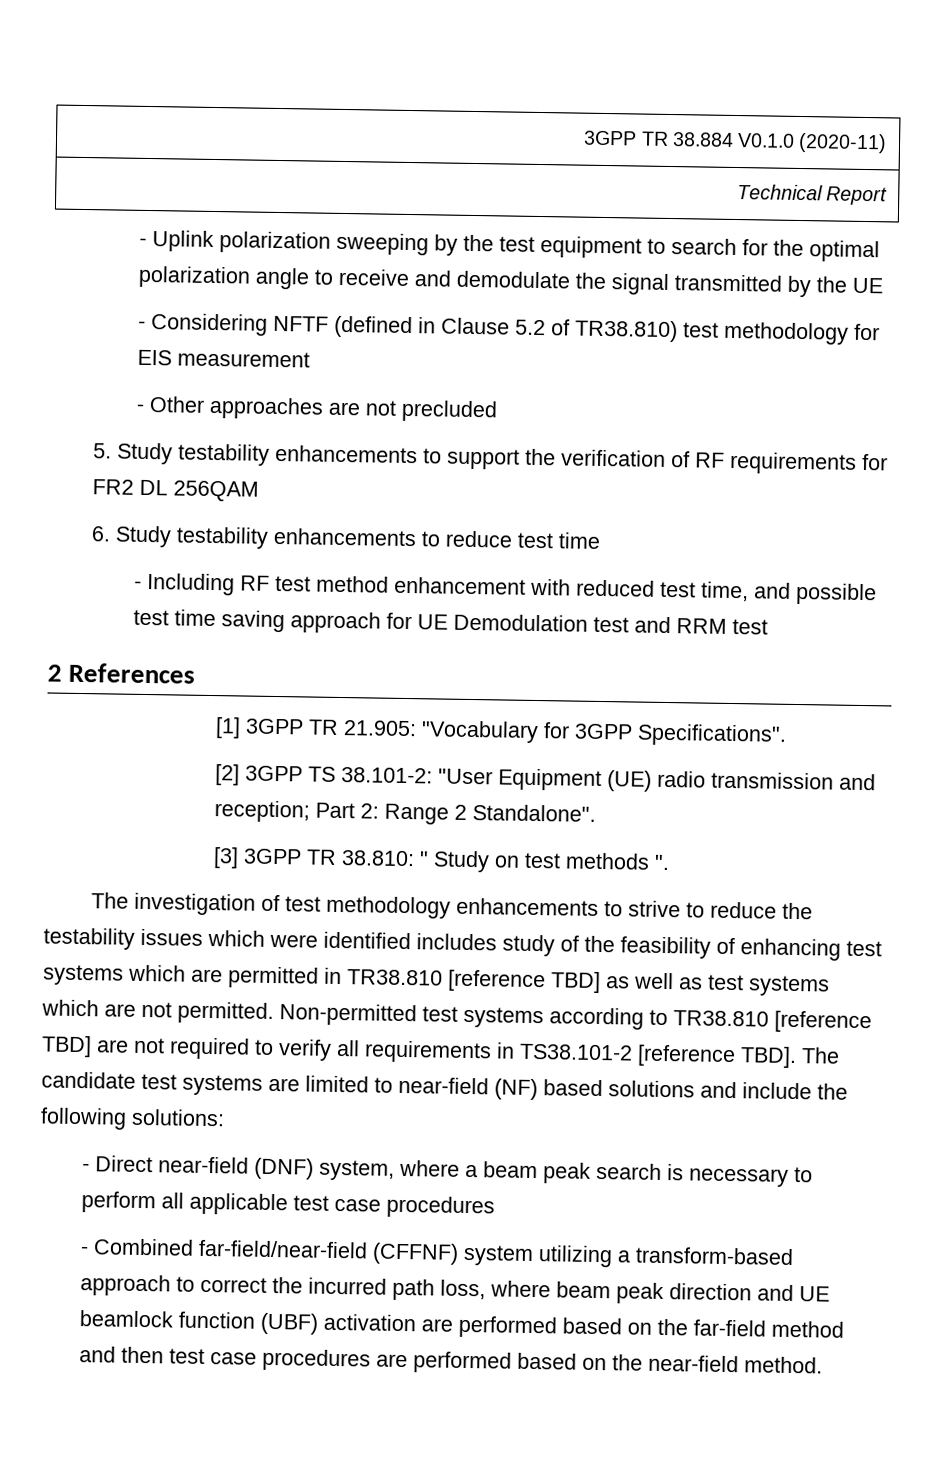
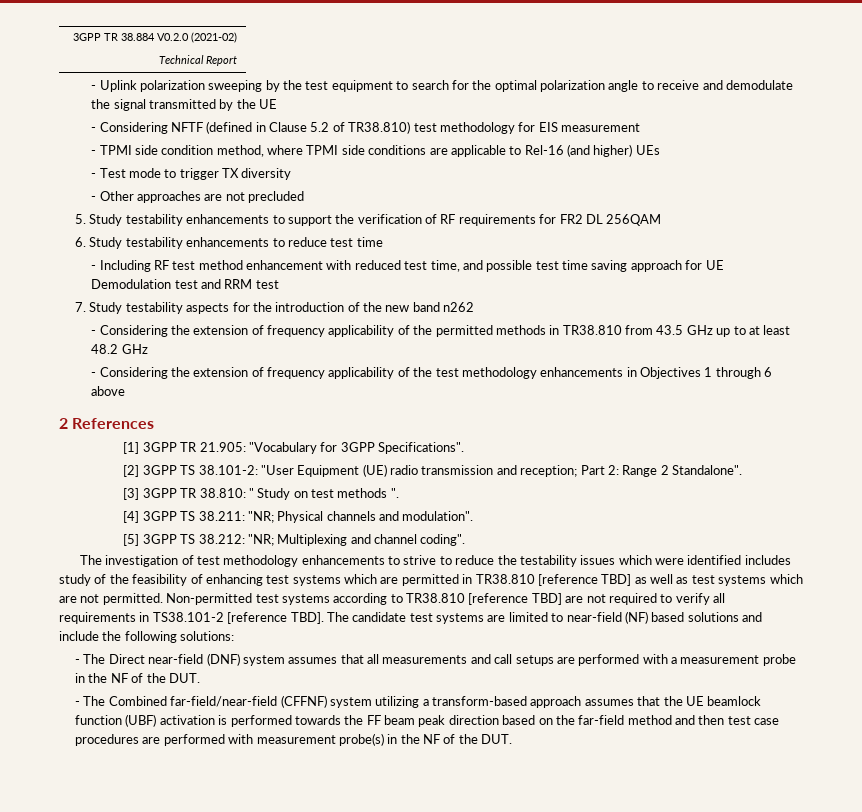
[737,132,888,154] V0.1.0 (2020-11) -> [156,32,237,43] V0.2.0 (2021-02)
(310, 359) none -> [91,144,660,157] [91,168,292,180] // - TPMI side condition method, where TPMI side conditions are applicable to Rel-16 (and higher) UEs // - Test mode to trigger TX diversity
(768, 626) none -> [75,302,475,314] [91,325,791,337] [91,344,148,354] [91,367,773,379] [91,386,126,396] // 7. Study testability aspects for the introduction of the new band n262 // - Considering the extension of frequency applicability of the permitted methods in TR38.810 from 43.5 GHz up to at least 48.2 GHz // - Considering the extension of frequency applicability of the test methodology enhancements in Objectives 1 through 6 above
(671, 862) none -> [123,511,474,523] [123,534,466,546] // [4] 3GPP TS 38.211: "NR; Physical channels and modulation". // [5] 3GPP TS 38.212: "NR; Multiplexing and channel coding".
(91, 1167) none -> [83,654,106,664] The
[319,1159,814,1187] [81,1191,496,1219] [80,1246,90,1255] system, where a beam peak search is necessary to perform all applicable test case procedures // - -> [242,654,796,666] [75,673,200,683] [75,696,106,706] system assumes that all measurements and call setups are performed with a measurement probe in the NF of the DUT. // - The
[176,1276,795,1305] to correct the incurred path loss, where beam peak direction and -> [584,696,683,706] assumes that the
[421,1315,558,1339] are performed -> [218,715,499,727] is performed towards the FF beam peak direction
[517,1352,824,1374] based on the near-field method. -> [228,733,513,746] with measurement probe(s) in the NF of the DUT.

